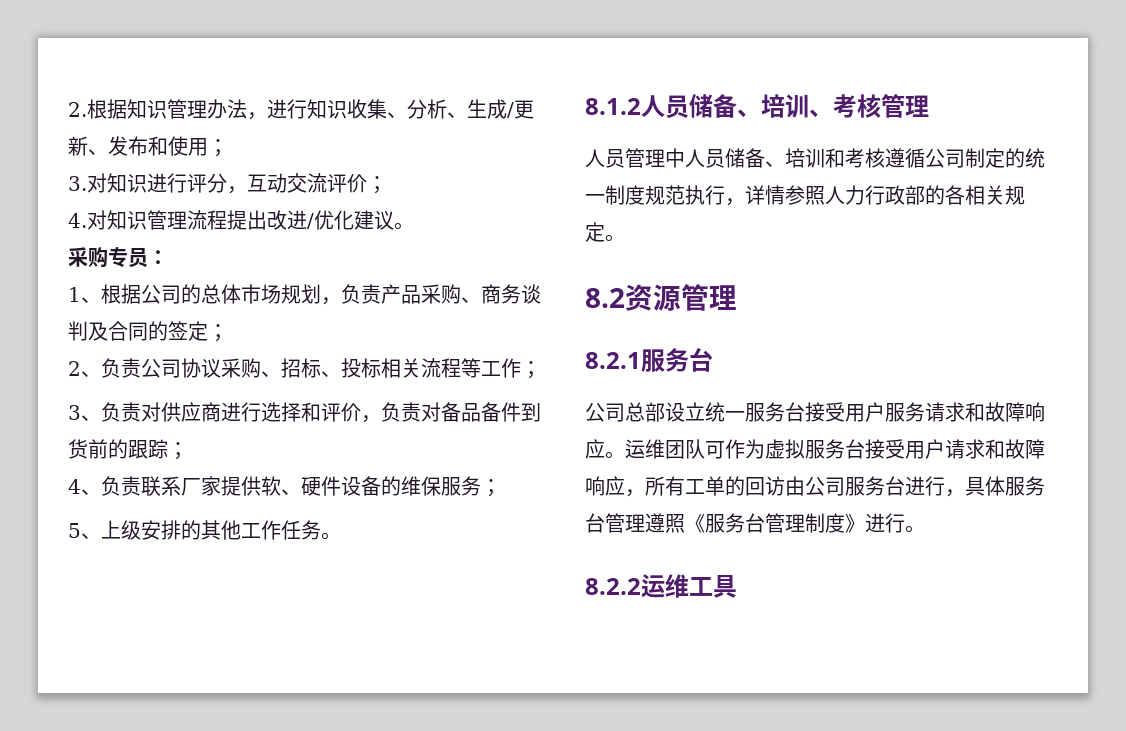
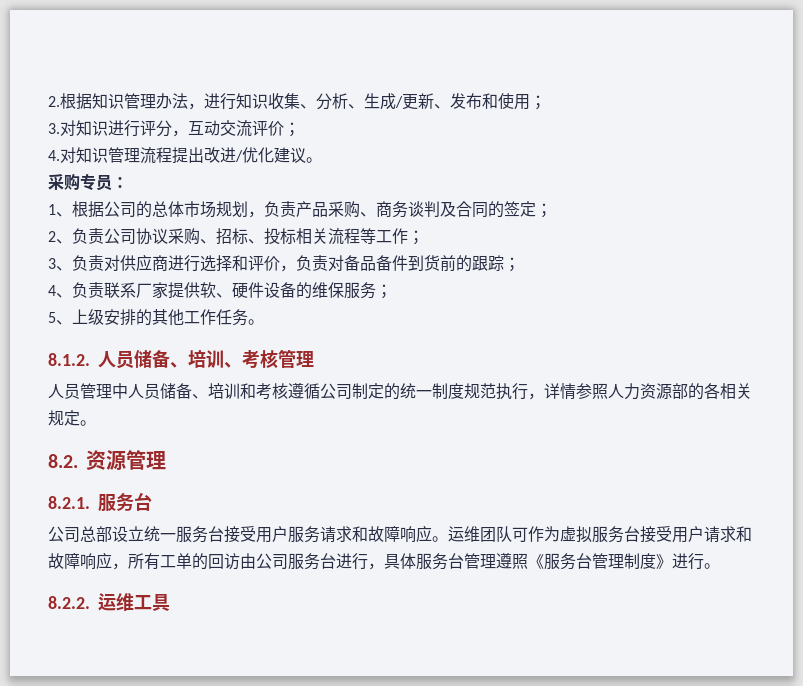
[585,98,641,115] 8.1.2 -> [48,353,90,366] 8.1.2.
[865,185,905,205] 行政 -> [640,383,672,400] 资源
[585,288,625,308] 8.2 -> [48,454,78,468] 8.2.
[585,352,641,369] 8.2.1 -> [48,496,90,509] 8.2.1.
[585,578,641,595] 8.2.2 -> [48,596,90,609] 8.2.2.

